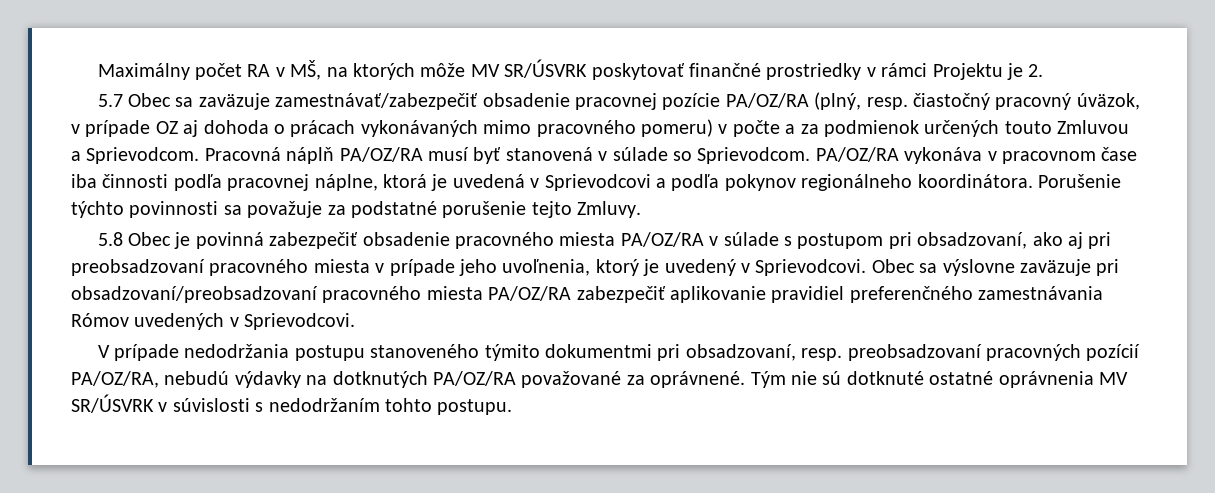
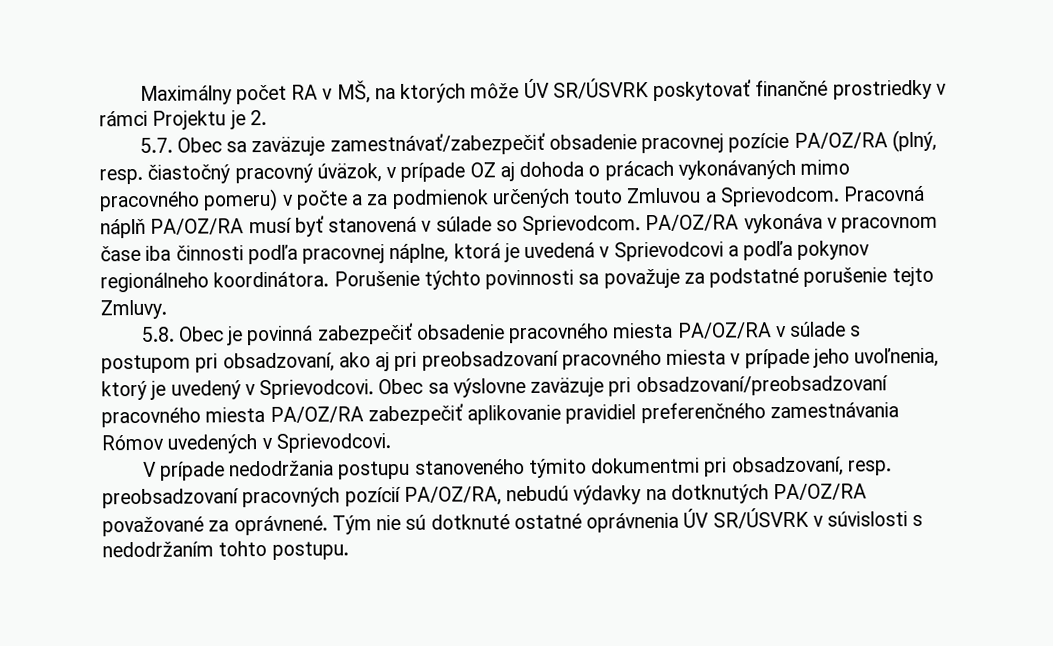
[470,64,500,77] MV -> [523,78,550,99] ÚV
[97,94,123,107] 5.7 -> [139,137,173,153] 5.7.
[97,232,123,246] 5.8 -> [141,326,175,342] 5.8.
[1098,372,1128,385] MV -> [683,508,710,528] ÚV

